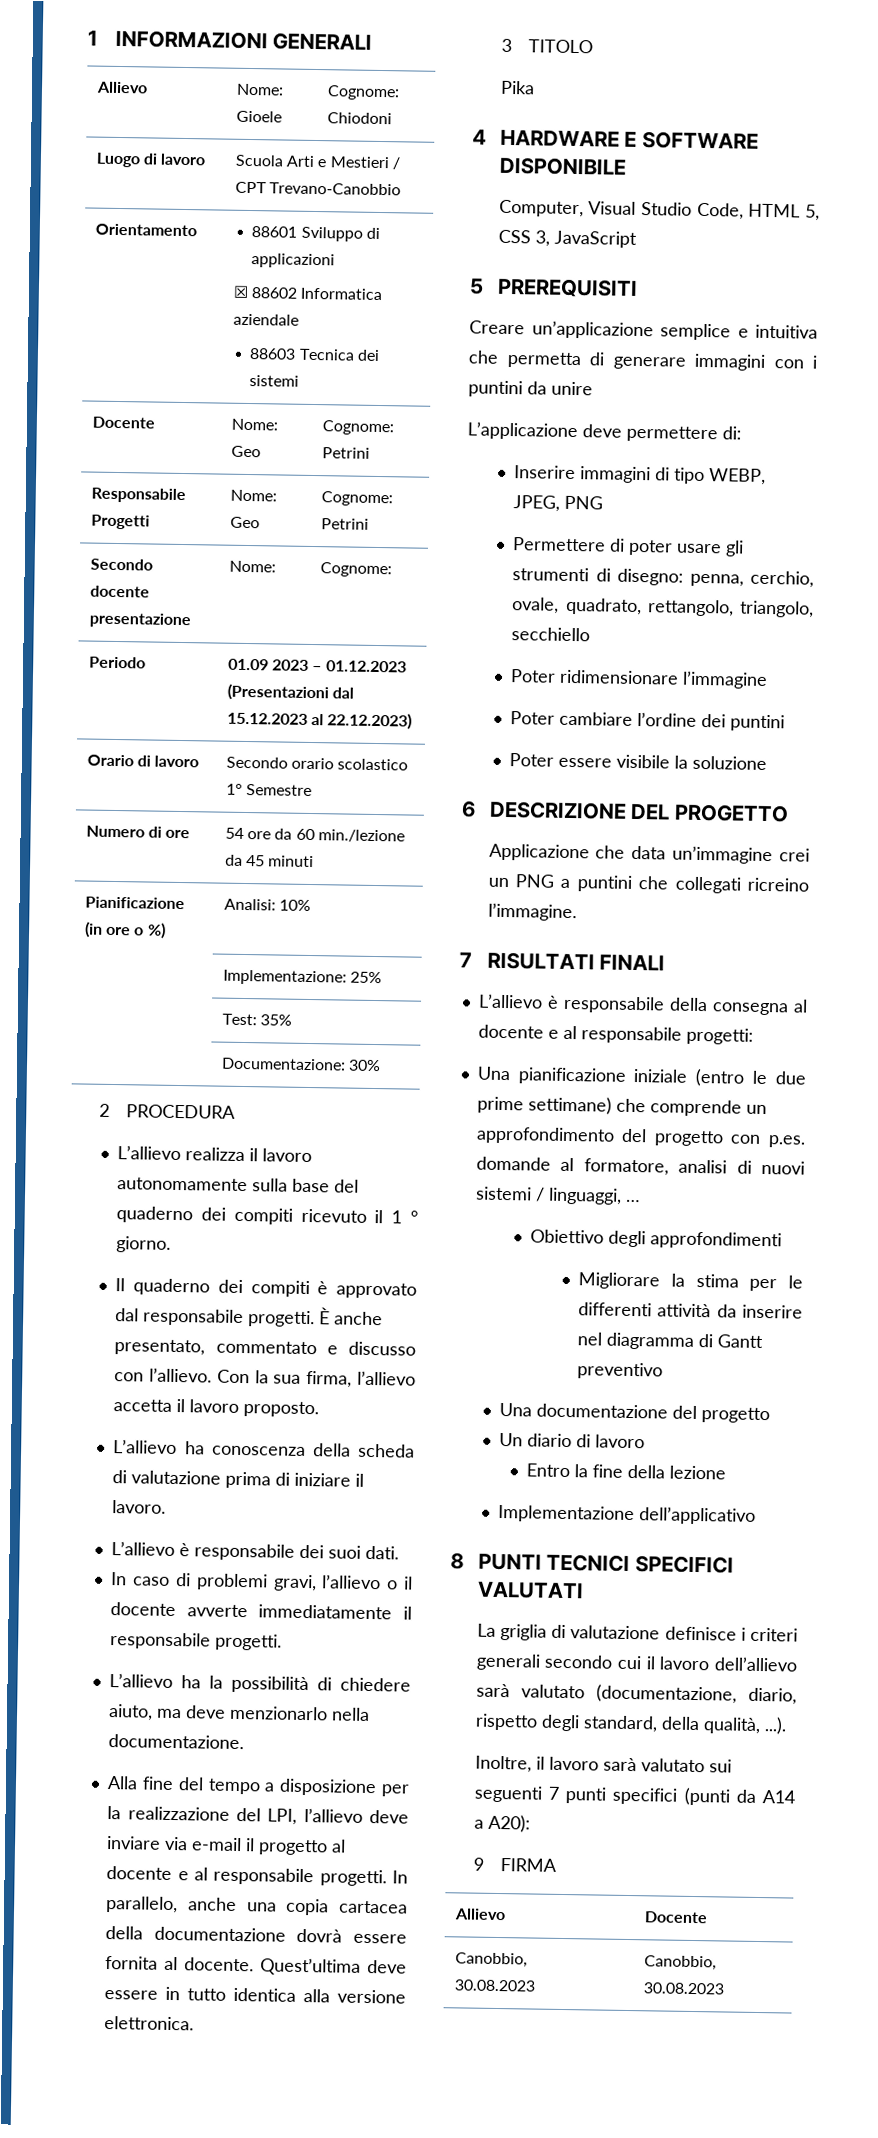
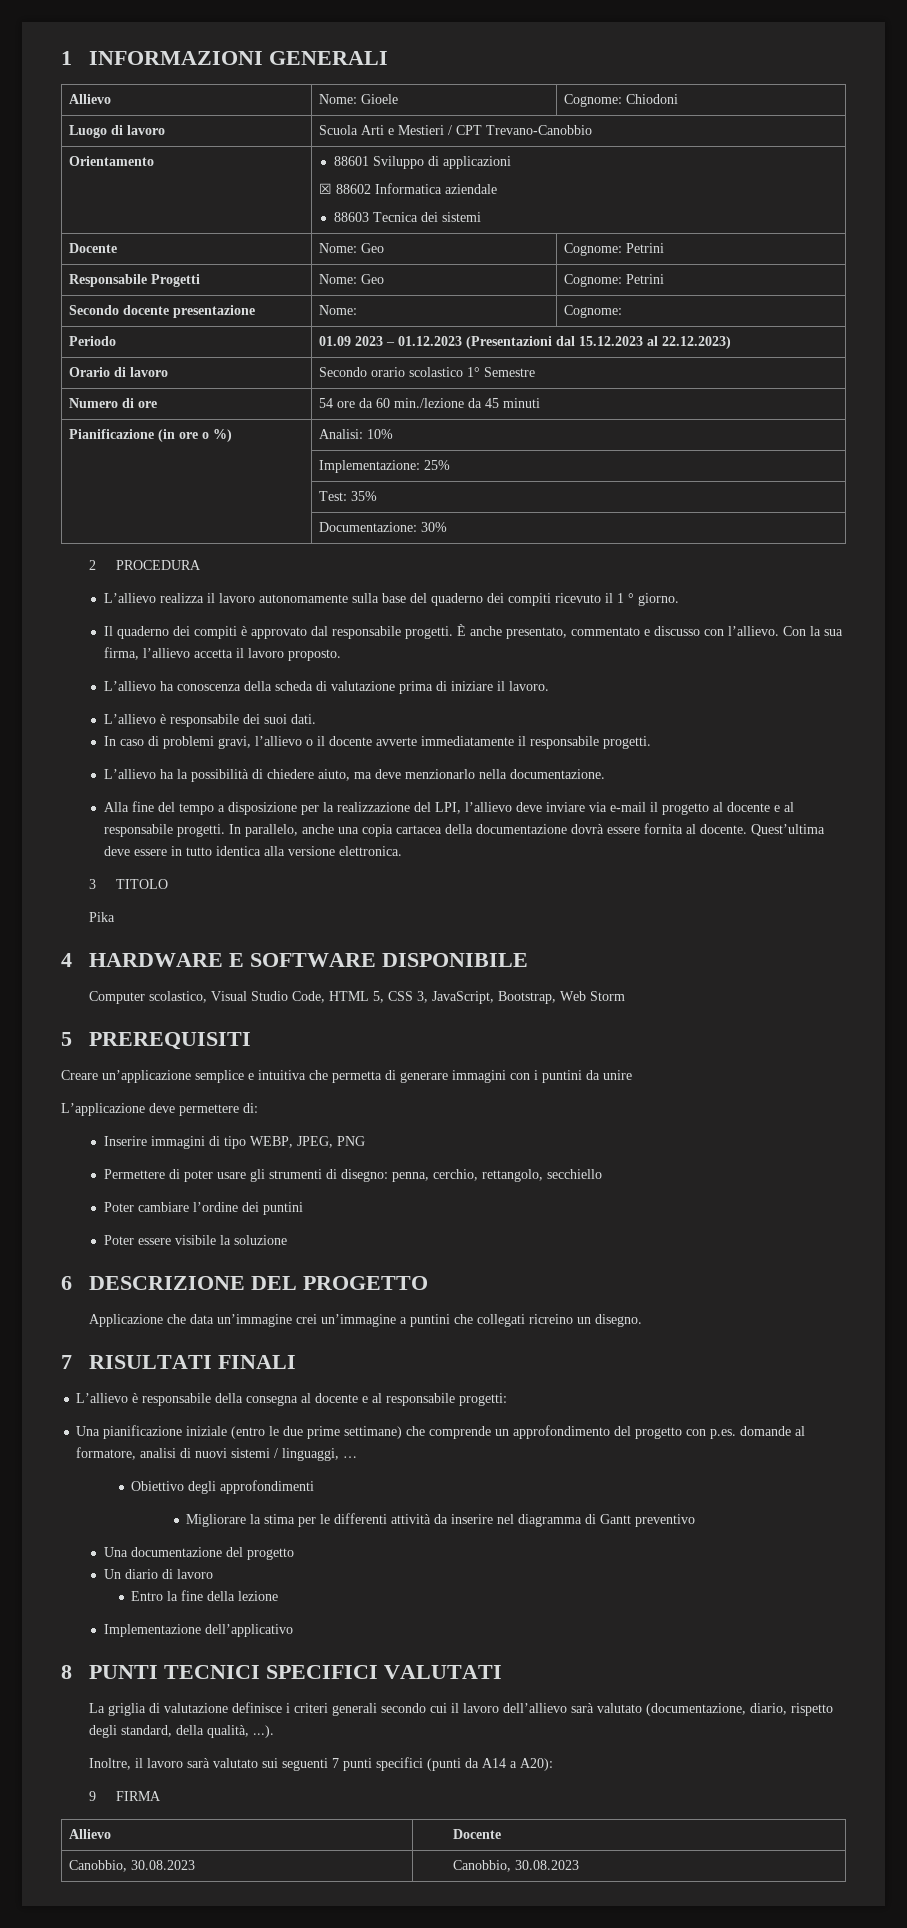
[498,199,584,218] Computer, -> [88,991,207,1004] Computer scolastico,
[553,230,637,248] JavaScript -> [431,991,625,1004] JavaScript, Bootstrap, Web Storm
[512,597,814,618] [511,627,591,642] [510,669,769,690] ovale, quadrato, rettangolo, triangolo, secchiello // Poter ridimensionare l’immagine -> [481,1169,602,1182] rettangolo, secchiello
[487,874,555,888] un PNG -> [320,1314,396,1327] un’immagine
[487,902,577,922] l’immagine. -> [576,1314,642,1327] un disegno.

